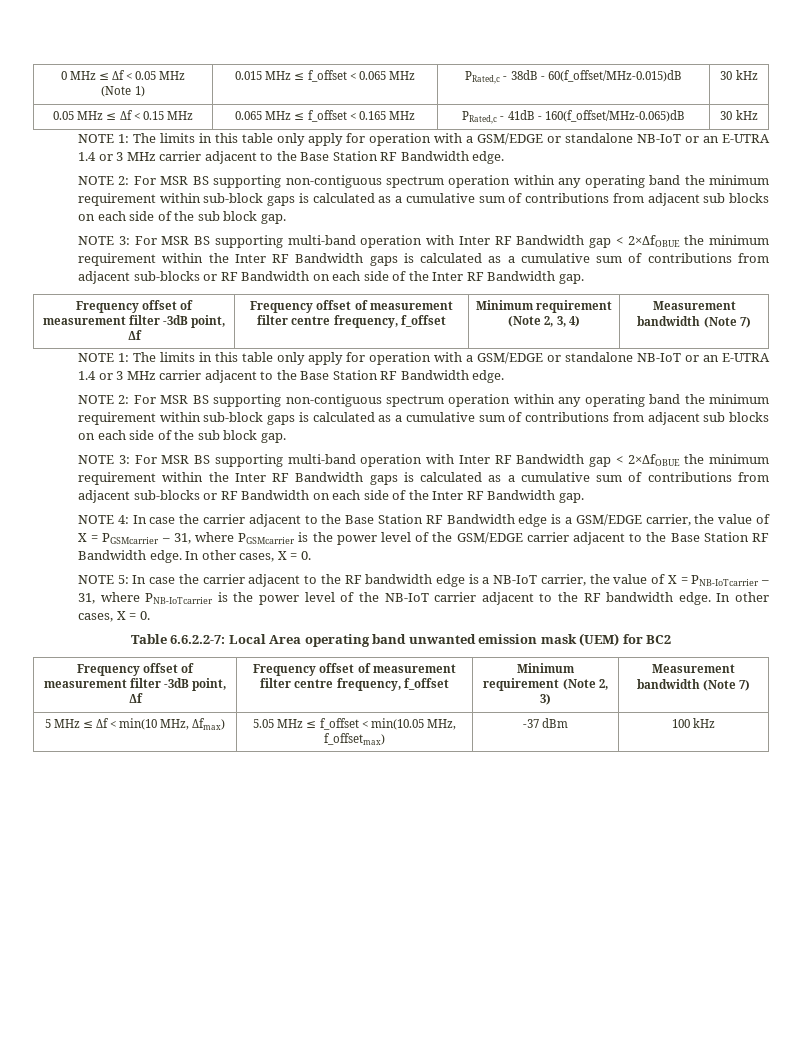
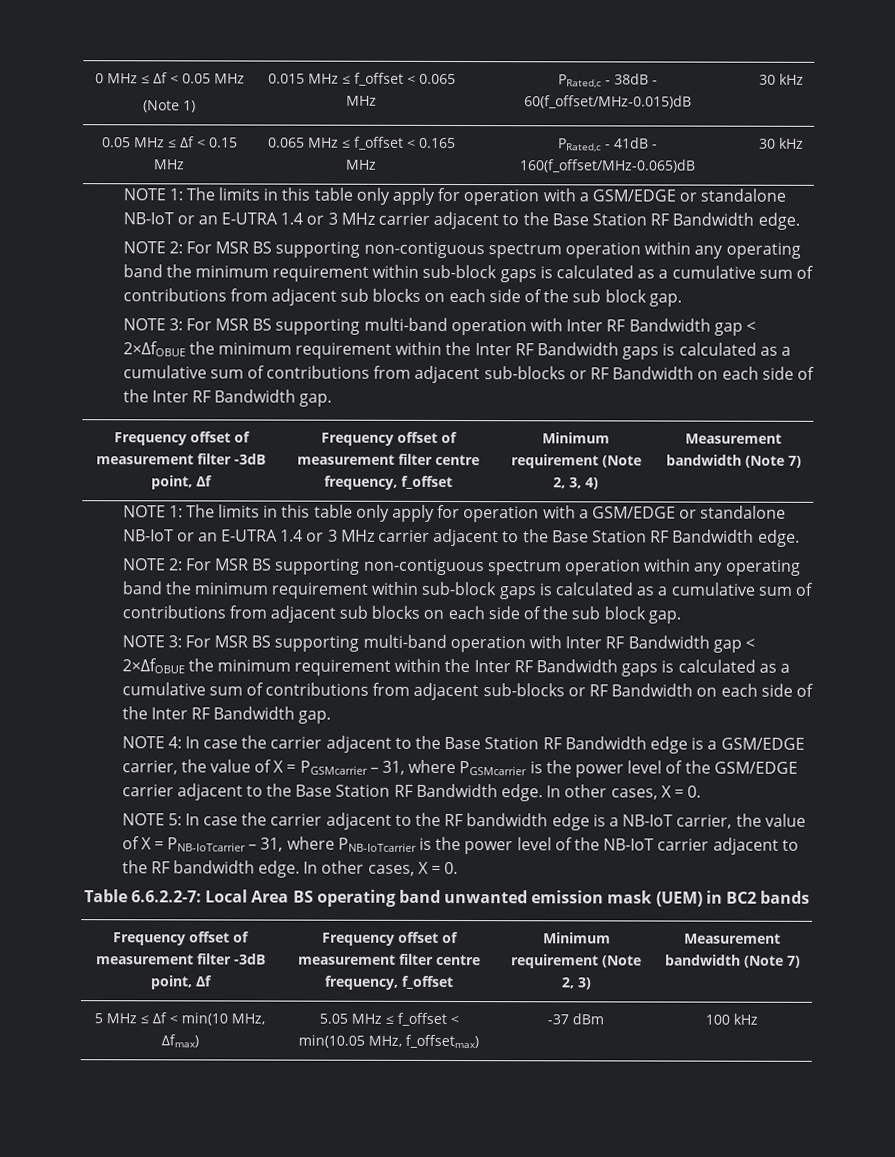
(302, 639) none -> [292,890,314,903] BS
[622,634,643,644] for -> [705,890,723,904] in
(672, 639) none -> [760,890,811,904] bands

